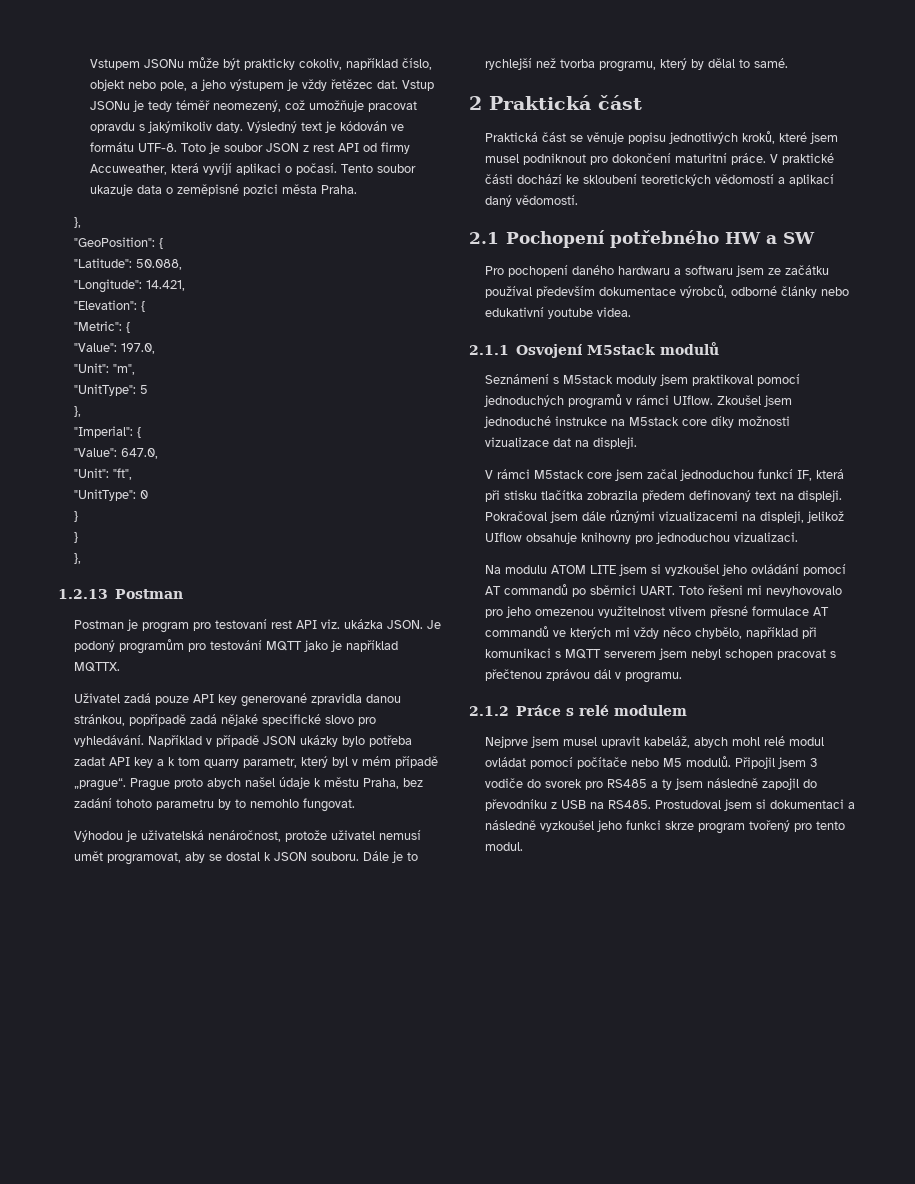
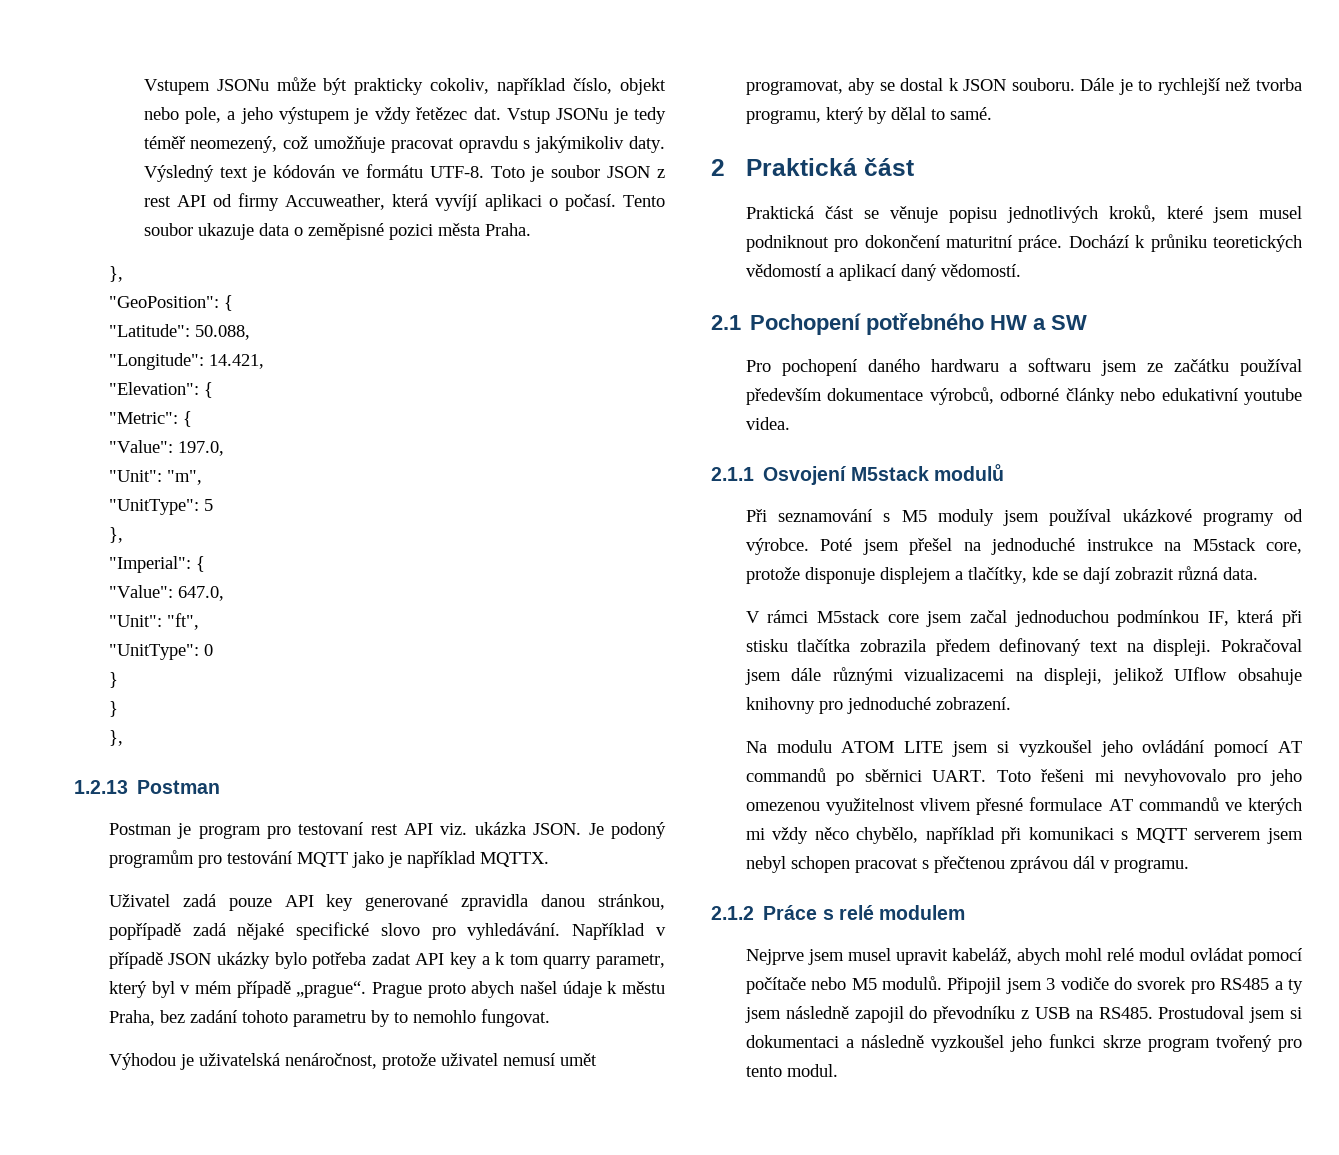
[769,153,834,165] [484,174,637,184] V praktické části dochází ke skloubení -> [1068,234,1207,252] Dochází k průniku
[484,374,800,386] [483,394,792,409] [483,416,790,428] [484,437,637,449] Seznámení s M5stack moduly jsem praktikoval pomocí jednoduchých programů v rámci UIflow. Zkoušel jsem jednoduché instrukce na M5stack core díky možnosti vizualizace dat na displeji. -> [745,509,1303,526] [745,538,1302,555] [745,566,1258,584] Při seznamování s M5 moduly jsem používal ukázkové programy od výrobce. Poté jsem přešel na jednoduché instrukce na M5stack core, protože disponuje displejem a tlačítky, kde se dají zobrazit různá data.
[757,469,793,479] funkcí -> [1117,610,1200,627] podmínkou
[655,532,798,544] jednoduchou vizualizaci. -> [846,697,1011,714] jednoduché zobrazení.

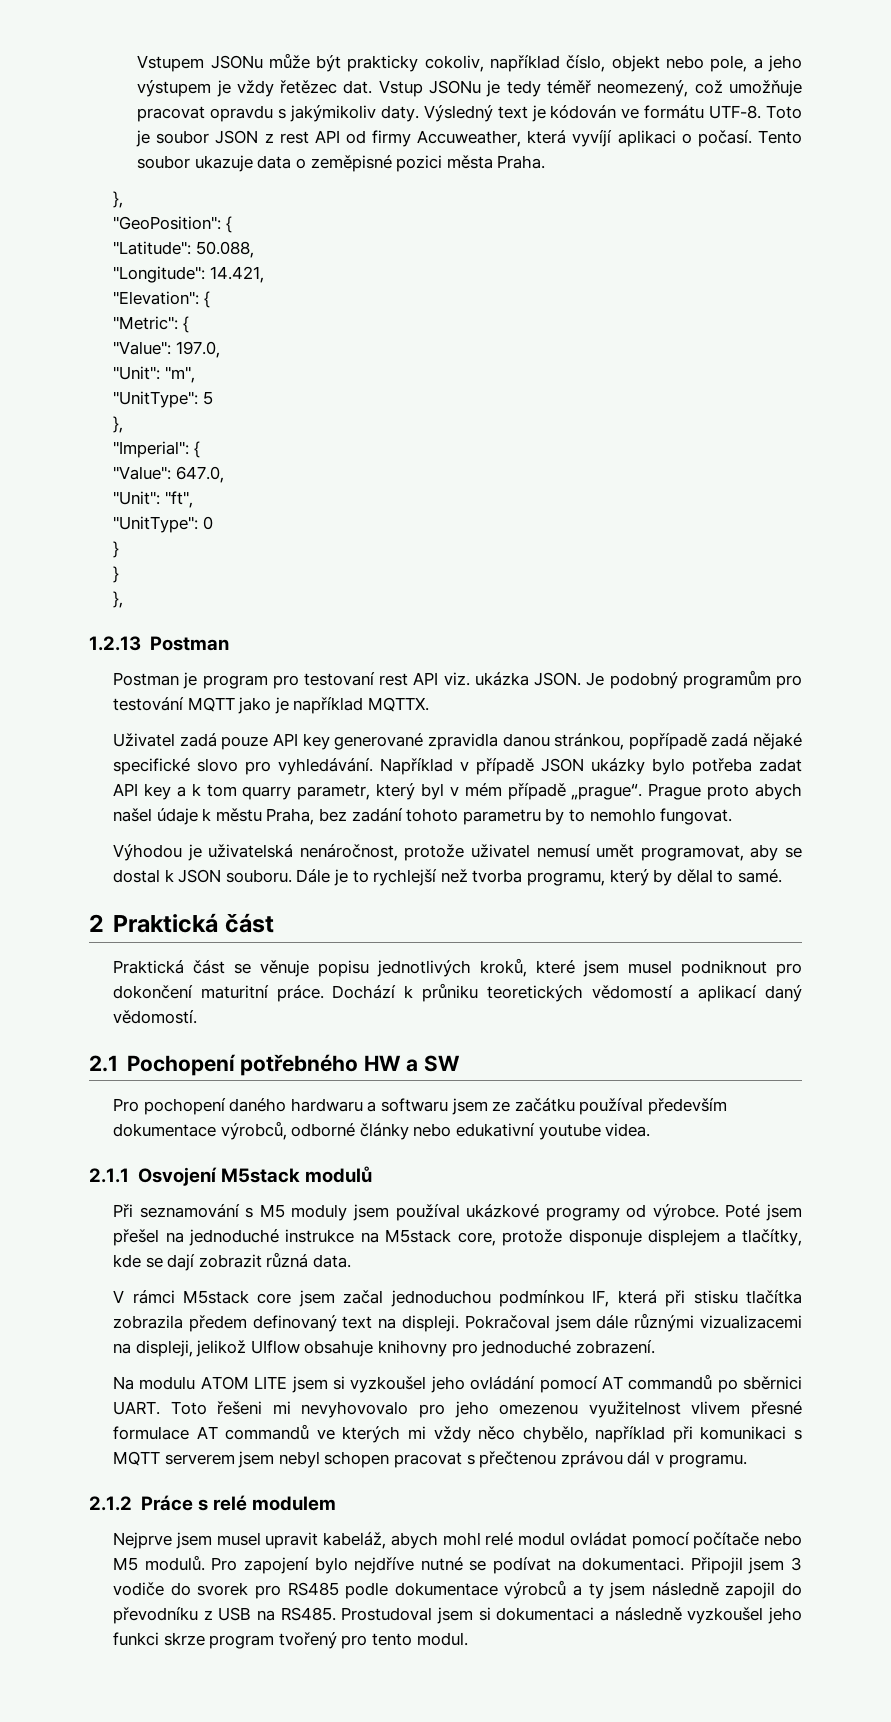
[611,822,666,839] podoný -> [609,672,678,689] podobný
(943, 983) none -> [211,1557,685,1574] Pro zapojení bylo nejdříve nutné se podívat na dokumentaci.
(1270, 984) none -> [345,1580,567,1599] podle dokumentace výrobců

